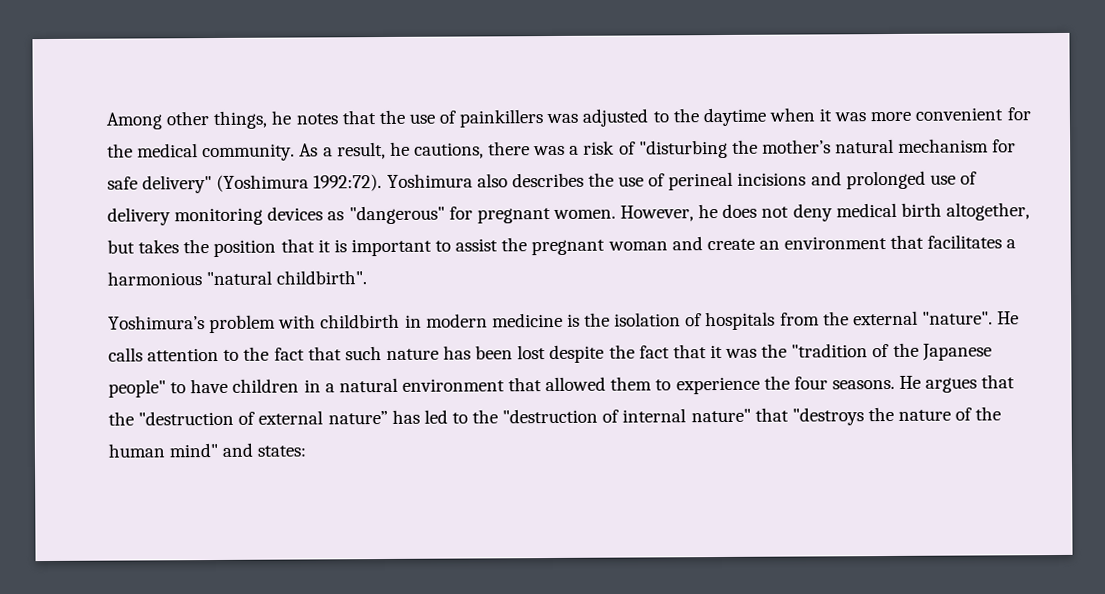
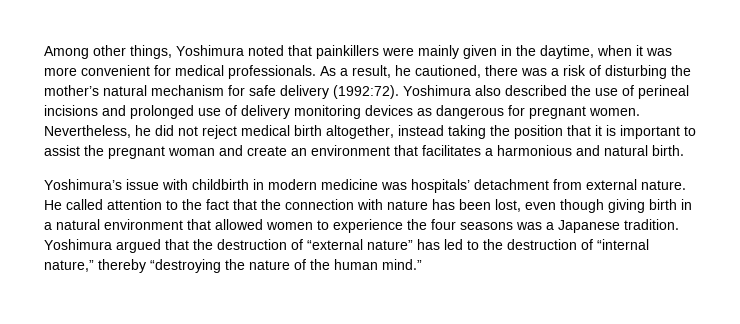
[271,107,766,128] he notes that the use of painkillers was adjusted to the daytime -> [176,45,594,59] Yoshimura noted that painkillers were mainly given in the daytime,
[107,143,296,162] the medical community. -> [175,65,316,79] medical professionals.
[413,142,484,159] cautions, -> [415,65,481,78] cautioned,
[638,139,728,159] "disturbing -> [605,65,667,79] disturbing
[142,174,383,194] delivery" (Yoshimura 1992:72). -> [280,85,399,99] delivery (1992:72).
[511,172,584,188] describes -> [505,85,567,96] described
[348,205,445,225] "dangerous" -> [436,105,504,119] dangerous
[620,203,833,222] However, he does not deny -> [44,125,237,139] Nevertheless, he did not reject
[107,239,180,254] but takes -> [398,125,486,139] instead taking
[206,270,368,286] "natural childbirth". -> [576,145,684,156] and natural birth.
[209,314,277,334] problem -> [126,179,159,190] issue
[566,310,1020,331] [108,347,143,362] is the isolation of hospitals from the external "nature". He calls -> [381,179,686,193] [44,199,103,210] was hospitals’ detachment from external nature. He called
[344,342,992,364] [108,378,300,398] such nature has been lost despite the fact that it was the "tradition of the Japanese people" to have children -> [261,199,677,213] the connection with nature has been lost, even though giving birth
[610,376,653,391] them -> [266,222,313,230] women
[831,374,1016,393] [108,410,324,426] seasons. He argues that the "destruction of external -> [460,219,679,233] [44,239,363,253] seasons was a Japanese tradition. Yoshimura argued that the destruction of “external
[502,407,864,426] "destruction of internal nature" that "destroys -> [507,239,649,250] [44,259,221,273] destruction of “internal nature,” thereby “destroying
[169,442,307,458] mind" and states: -> [382,259,422,270] mind.”

